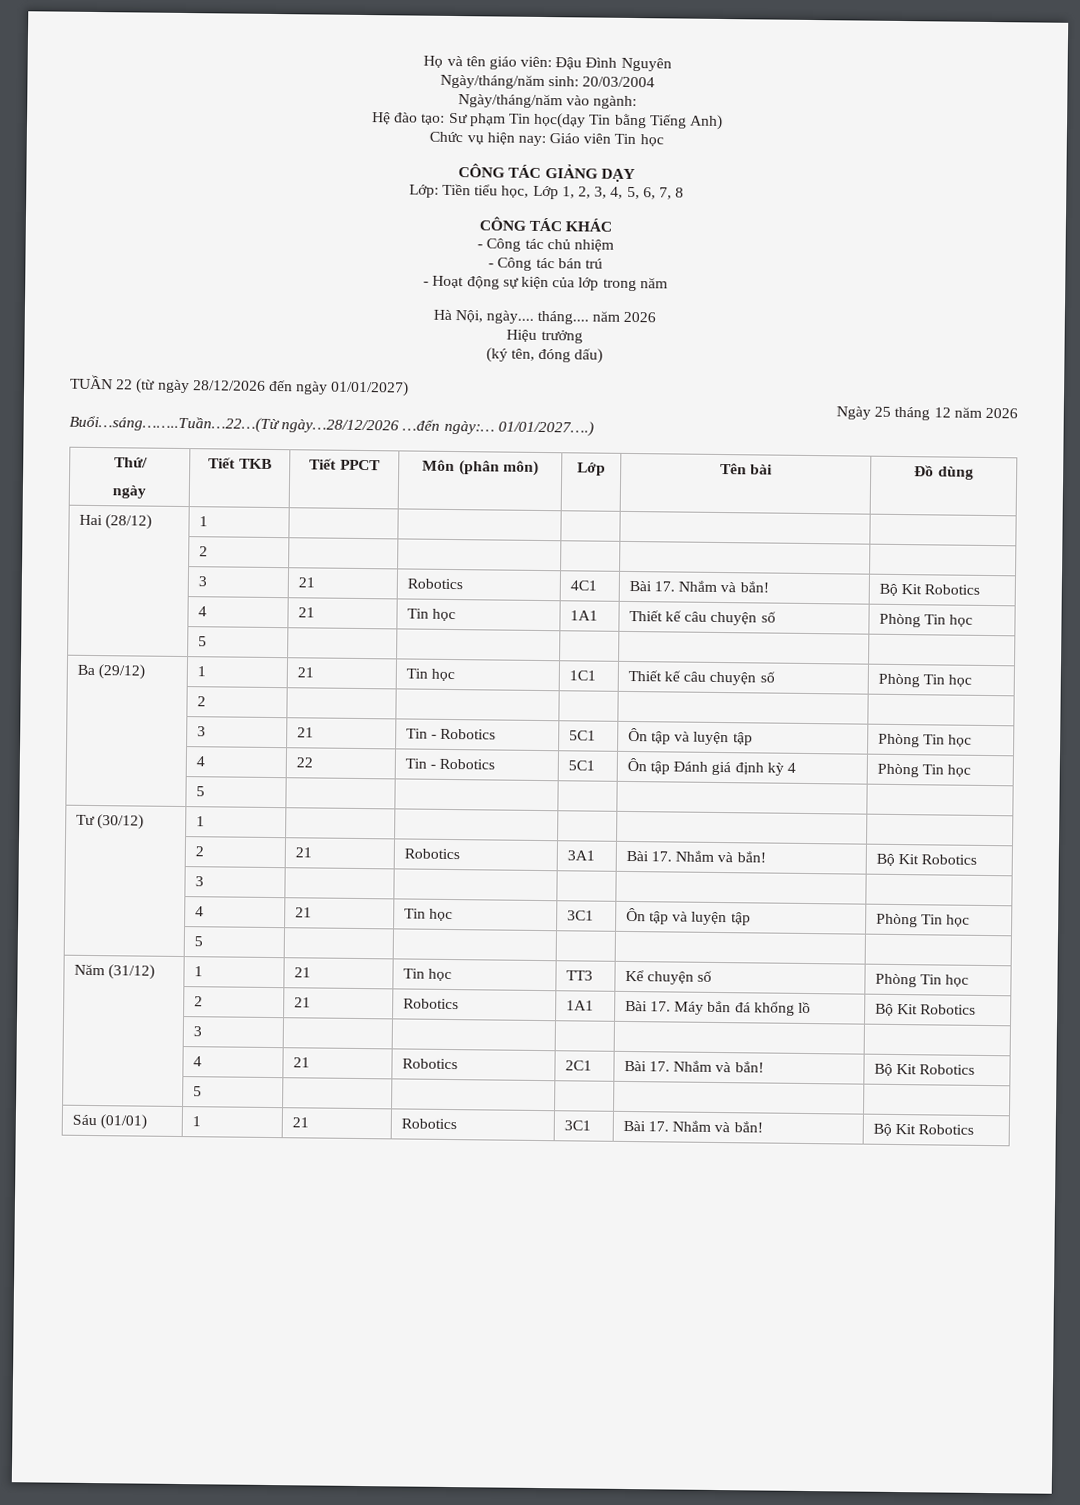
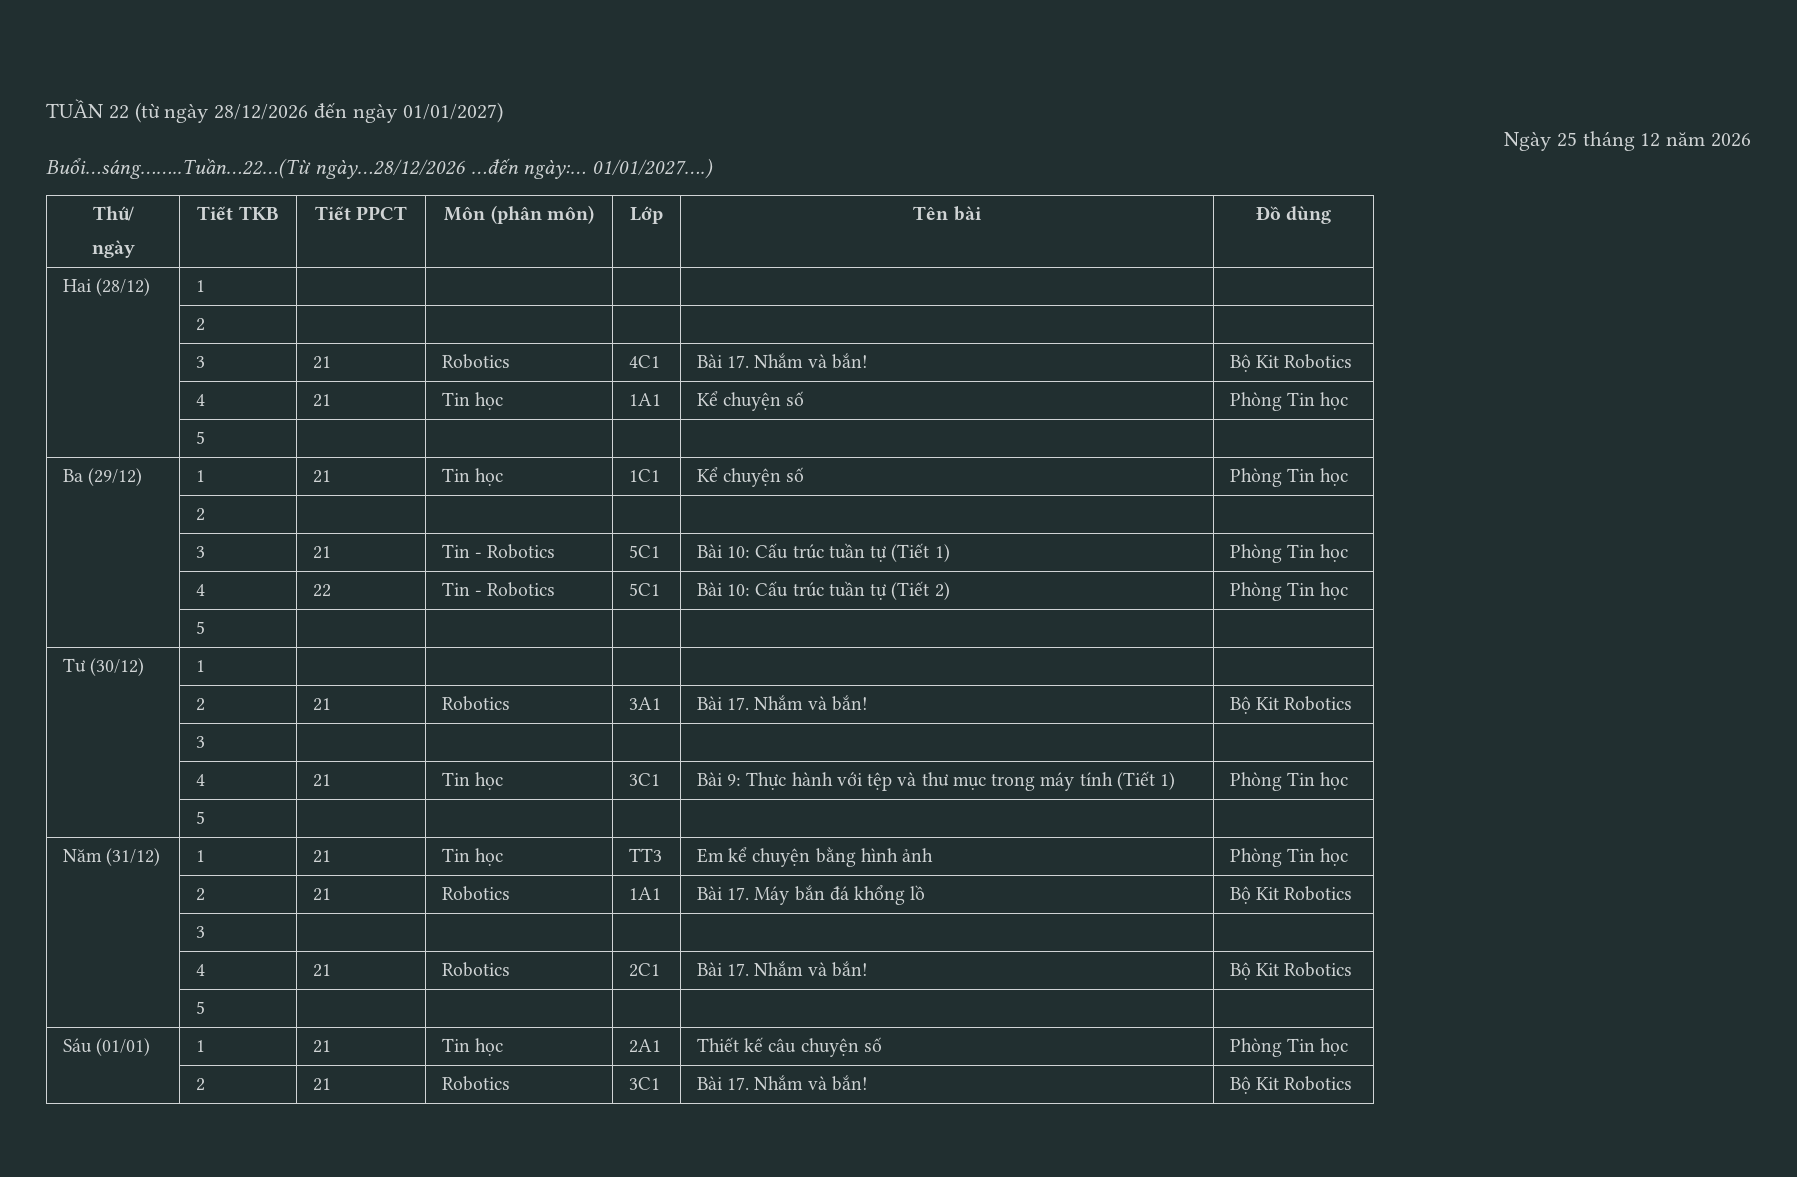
[423,55,672,72] [439,73,656,90] [457,93,638,110] [372,112,723,130] [429,131,664,147] [458,163,635,183] [408,183,685,200] [478,216,613,232] [477,238,614,252] [488,257,603,271] [423,275,668,292] [432,309,657,325] [506,329,583,344] [485,347,604,364] Họ và tên giáo viên: Đậu Đình Nguyên // Ngày/tháng/năm sinh: 20/03/2004 // Ngày/tháng/năm vào ngành: // Hệ đào tạo: Sư phạm Tin học(dạy Tin bằng Tiếng Anh) // Chức vụ hiện nay: Giáo viên Tin học // CÔNG TÁC GIẢNG DẠY // Lớp: Tiền tiểu học, Lớp 1, 2, 3, 4, 5, 6, 7, 8 // CÔNG TÁC KHÁC // - Công tác chủ nhiệm // - Công tác bán trú // - Hoạt động sự kiện của lớp trong năm // Hà Nội, ngày.... tháng.... năm 2026 // Hiệu trưởng // (ký tên, đóng dấu) // -> (46, 108) none
[628,609,708,622] Thiết kế câu -> [696,391,718,406] Kể
[627,669,707,682] Thiết kế câu -> [696,467,718,482] Kể
[627,727,753,746] Ôn tập và luyện tập -> [696,543,950,562] Bài 10: Cấu trúc tuần tự (Tiết 1)
[626,757,796,776] Ôn tập Đánh giá định kỳ 4 -> [696,581,950,600] Bài 10: Cấu trúc tuần tự (Tiết 2)
[625,907,751,926] Ôn tập và luyện tập -> [696,771,1176,791] Bài 9: Thực hành với tệp và thư mục trong máy tính (Tiết 1)
[624,969,713,985] Kể chuyện số -> [696,847,934,867] Em kể chuyện bằng hình ảnh
(309, 1122) none -> [441,1038,504,1056] [628,1039,661,1053] [696,1037,882,1057] [1229,1038,1349,1057] [195,1078,205,1091] [312,1078,331,1091] | Tin học | 2A1 | Thiết kế câu chuyện số | Phòng Tin học // | 2 | 21

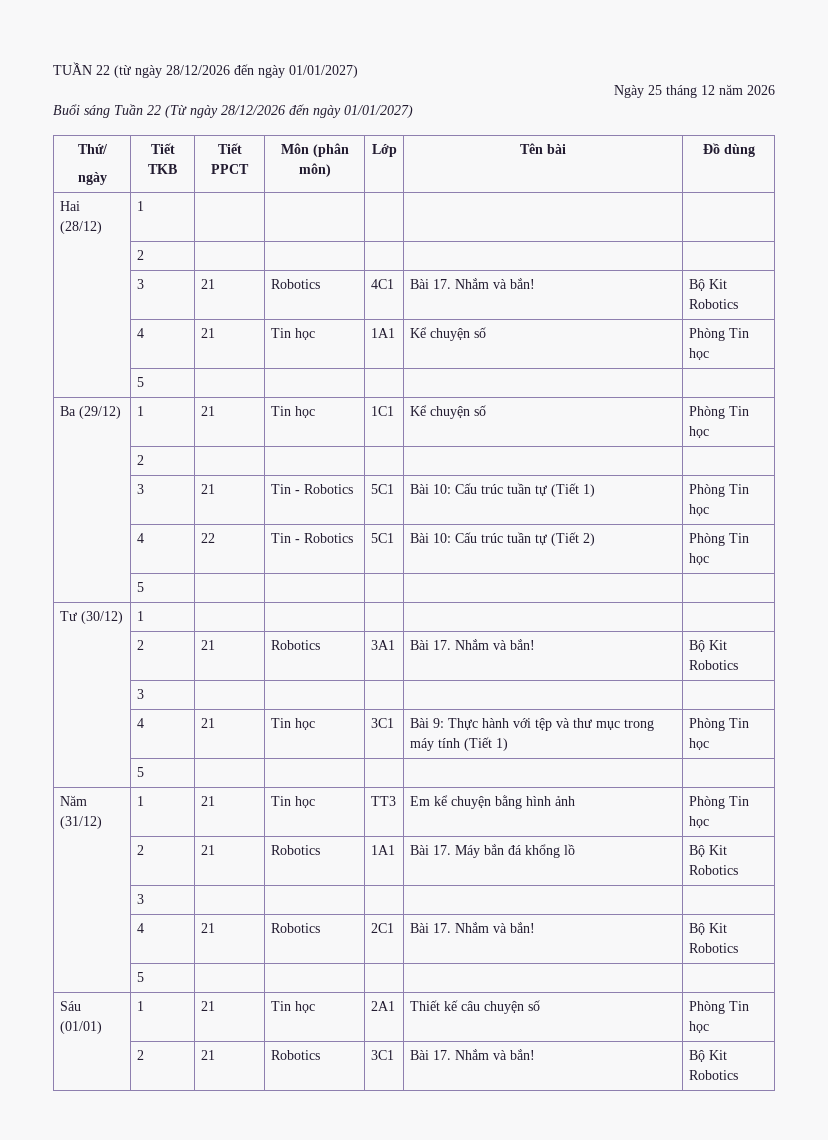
[46,158,714,179] Buổi…sáng……..Tuần…22…(Từ ngày…28/12/2026 …đến ngày:… 01/01/2027….) -> [53,104,413,118] Buổi sáng Tuần 22 (Từ ngày 28/12/2026 đến ngày 01/01/2027)

